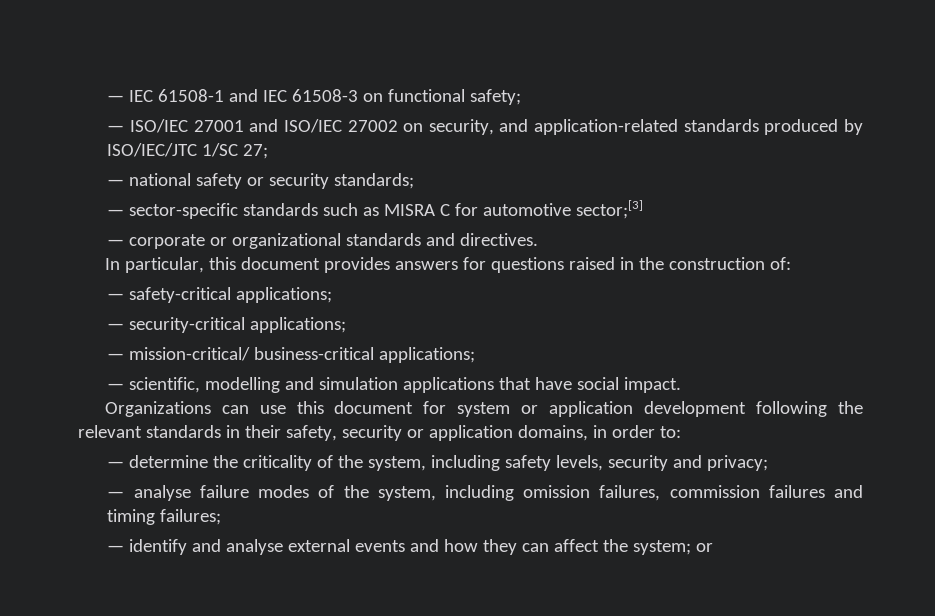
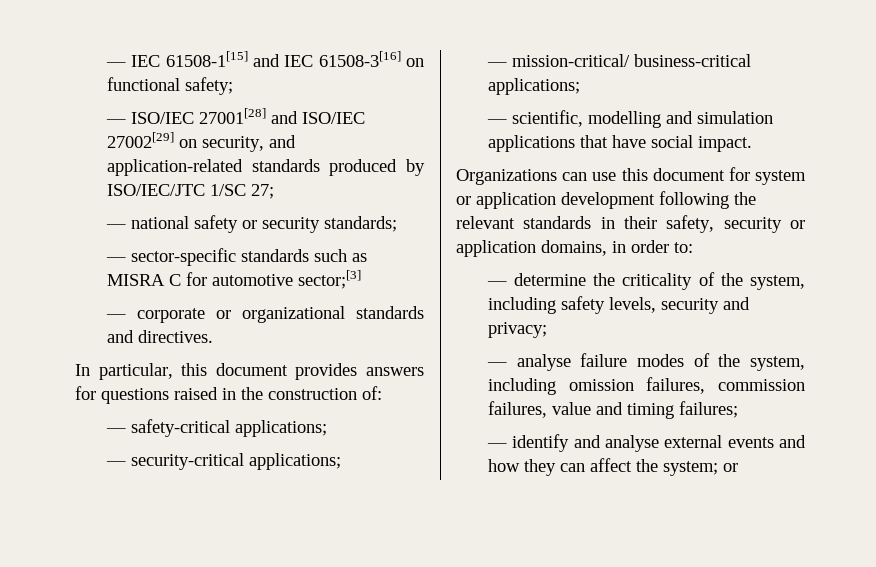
[158,89,225,102] 61508-1 -> [165,51,248,67] 61508-1[15]
[292,89,359,102] 61508-3 -> [318,51,401,67] 61508-3[16]
[193,120,244,132] 27001 -> [198,108,266,124] 27001[28]
[347,120,398,132] 27002 -> [106,132,174,148] 27002[29]
[768,485,825,498] failures -> [487,401,591,418] failures, value

